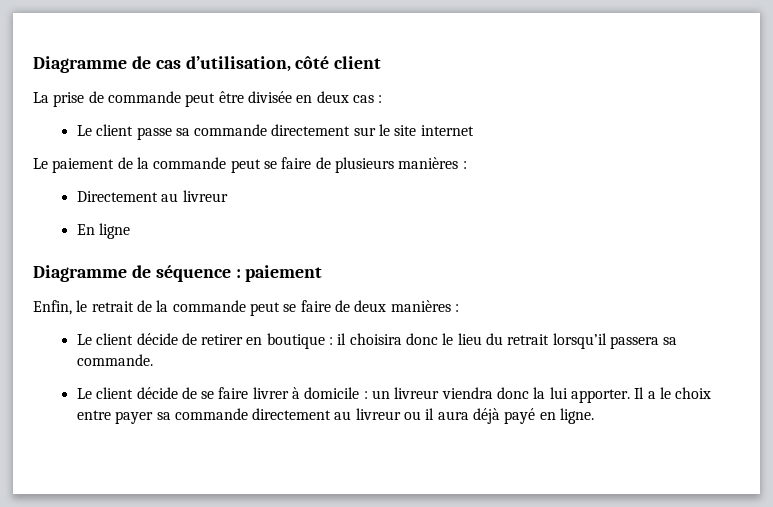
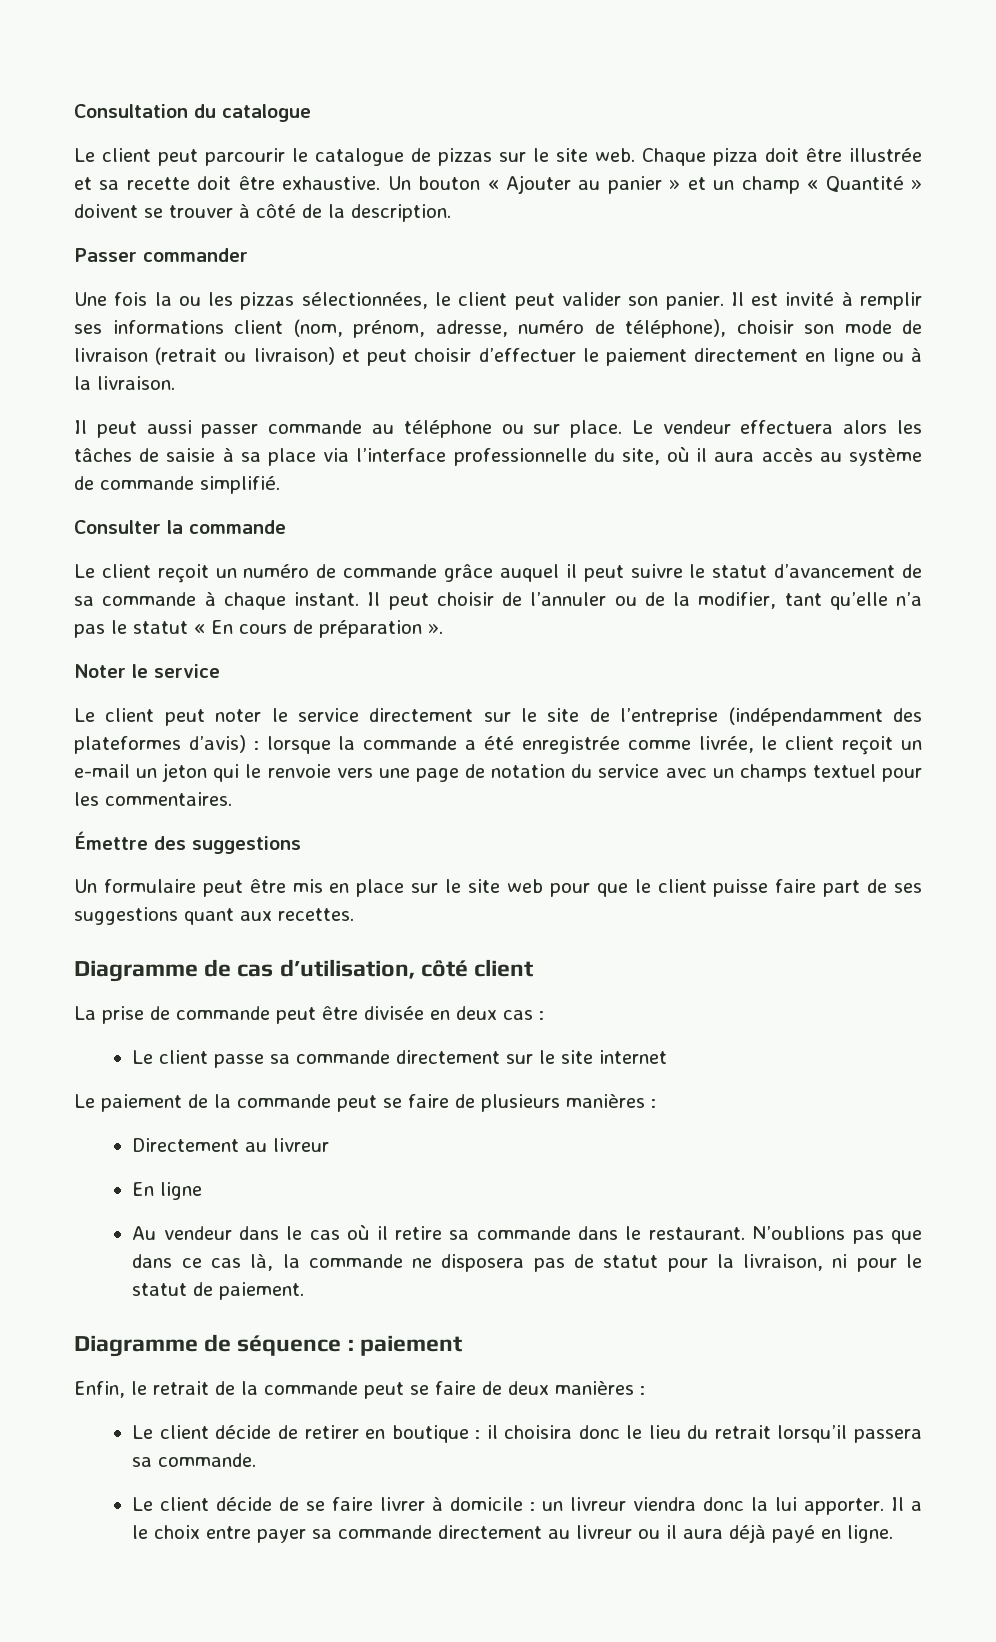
(33, 64) none -> [74,104,311,122] [74,148,922,166] [74,175,923,194] [74,204,451,222] [74,248,248,262] [74,292,922,310] [74,319,922,338] [74,347,922,366] [74,376,175,390] [74,420,923,438] [74,447,922,466] [74,476,280,494] [74,520,286,534] [74,564,923,583] [74,592,922,610] [74,620,443,638] [74,664,220,678] [74,707,922,726] [74,735,922,755] [74,763,923,782] [74,792,232,806] [74,831,301,854] [74,879,923,897] [74,907,354,925] Consultation du catalogue // Le client peut parcourir le catalogue de pizzas sur le site web. Chaque pizza doit être illustrée et sa recette doit être exhaustive. Un bouton « Ajouter au panier » et un champ « Quantité » doivent se trouver à côté de la description. // Passer commander // Une fois la ou les pizzas sélectionnées, le client peut valider son panier. Il est invité à remplir ses informations client (nom, prénom, adresse, numéro de téléphone), choisir son mode de livraison (retrait ou livraison) et peut choisir d’effectuer le paiement directement en ligne ou à la livraison. // Il peut aussi passer commande au téléphone ou sur place. Le vendeur effectuera alors les tâches de saisie à sa place via l’interface professionnelle du site, où il aura accès au système de commande simplifié. // Consulter la commande // Le client reçoit un numéro de commande grâce auquel il peut suivre le statut d’avancement de sa commande à chaque instant. Il peut choisir de l’annuler ou de la modifier, tant qu’elle n’a pas le statut « En cours de préparation ». // Noter le service // Le client peut noter le service directement sur le site de l’entreprise (indépendamment des plateformes d’avis) : lorsque la commande a été enregistrée comme livrée, le client reçoit un e-mail un jeton qui le renvoie vers une page de notation du service avec un champs textuel pour les commentaires. // Émettre des suggestions // Un formulaire peut être mis en place sur le site web pour que le client puisse faire part de ses suggestions quant aux recettes. //
(131, 231) none -> [132,1225,922,1244] [132,1254,922,1272] [132,1282,305,1300] // Au vendeur dans le cas où il retire sa commande dans le restaurant. N’oublions pas que dans ce cas là, la commande ne disposera pas de statut pour la livraison, ni pour le statut de paiement.

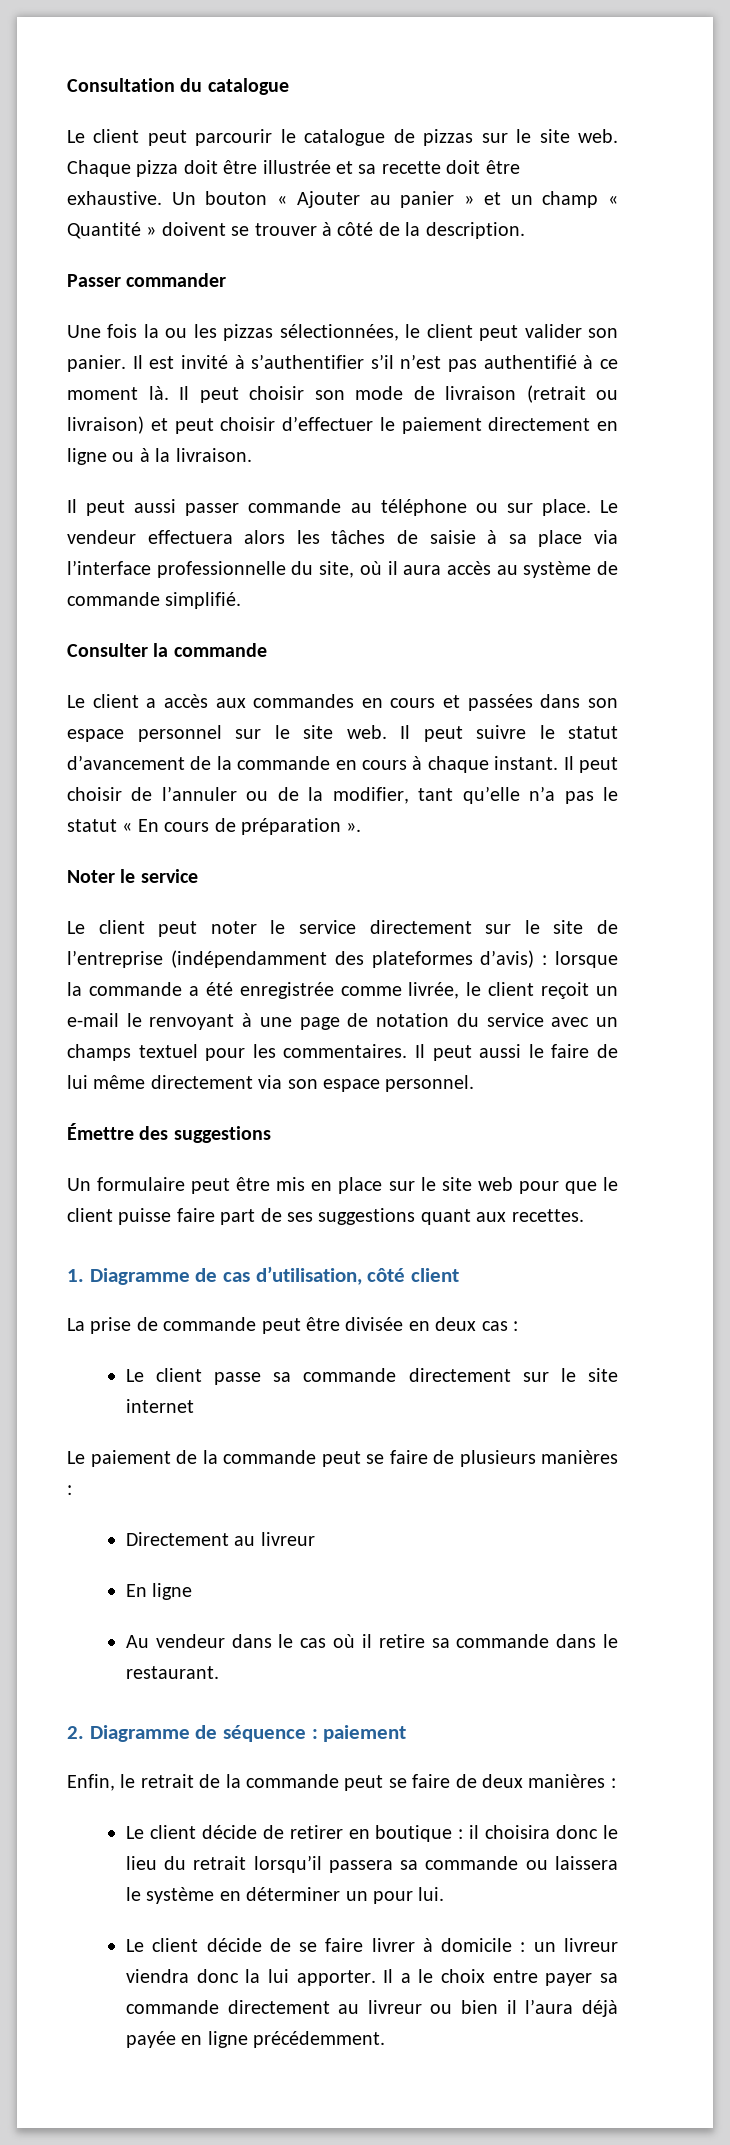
[859,292,922,310] [74,319,726,338] remplir ses informations client (nom, prénom, adresse, numéro de téléphone), -> [251,354,618,372] [67,386,239,403] s’authentifier s’il n’est pas authentifié à ce moment là. Il peut
[157,564,577,583] reçoit un numéro de commande grâce auquel il -> [146,694,618,711] [67,725,410,742] a accès aux commandes en cours et passées dans son espace personnel sur le site web. Il
[74,592,197,606] sa commande -> [216,756,407,770] la commande en cours
[136,763,373,782] un jeton qui le renvoie vers -> [126,1013,253,1030] le renvoyant à
(232, 799) none -> [415,1044,619,1061] [67,1075,475,1092] Il peut aussi le faire de lui même directement via son espace personnel.
(354, 914) none -> [67,1269,84,1282] 1.
[752,1226,922,1244] [132,1254,922,1272] [132,1282,305,1300] N’oublions pas que dans ce cas là, la commande ne disposera pas de statut pour la livraison, ni pour le statut de paiement. // -> [67,1726,84,1739] // 2.
[158,1453,257,1467] commande. -> [425,1856,618,1870] [125,1887,445,1904] commande ou laissera le système en déterminer un pour lui.
[666,1524,894,1543] il aura déjà payé en ligne. -> [461,1999,618,2017] [125,2031,386,2048] bien il l’aura déjà payée en ligne précédemment.

